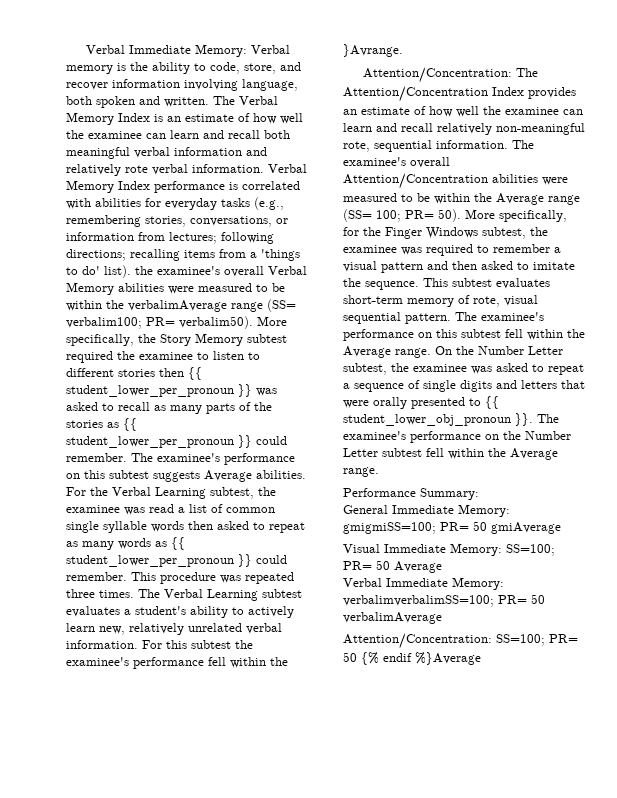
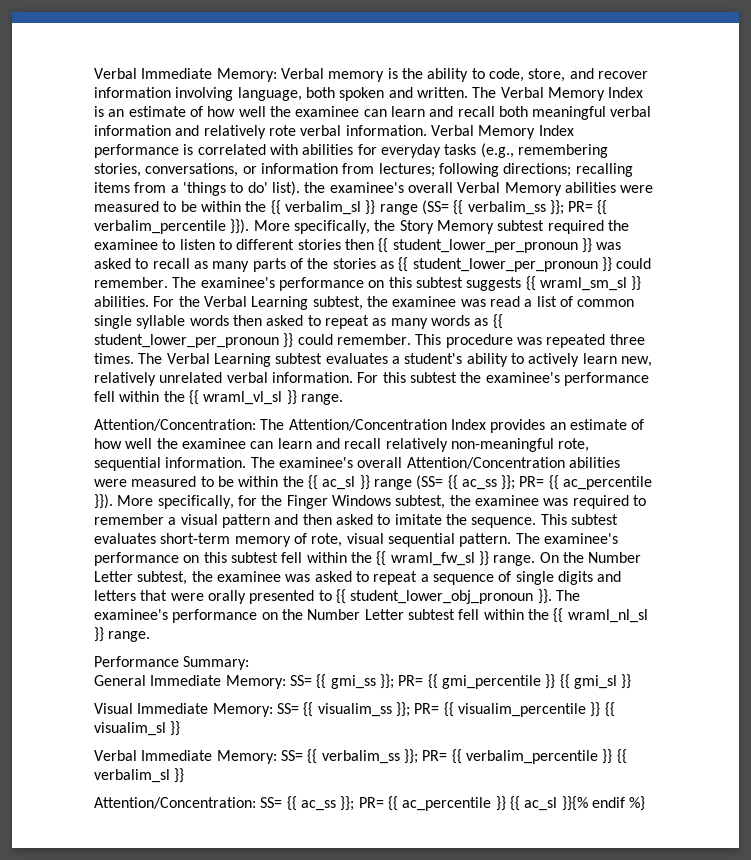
[128,299,296,312] [66,316,253,329] verbalimAverage range (SS= verbalim100; PR= verbalim50). -> [270,200,608,215] [94,219,250,234] {{ verbalim_sl }} range (SS= {{ verbalim_ss }}; PR= {{ verbalim_percentile }}).
[204,470,252,482] Average -> [525,276,642,291] {{ wraml_sm_sl }}
[343,44,403,57] }Avrange. -> [188,390,343,405] {{ wraml_vl_sl }} range.
[496,193,580,205] [343,209,461,222] Average range (SS= 100; PR= 50). -> [307,475,653,490] [94,494,113,509] {{ ac_sl }} range (SS= {{ ac_ss }}; PR= {{ ac_percentile }}).
[343,346,391,358] Average -> [376,551,489,566] {{ wraml_fw_sl }}
[510,448,558,460] Average -> [553,608,648,623] [94,627,104,642] {{ wraml_nl_sl }}
[343,521,561,534] [343,543,555,556] [343,560,442,573] [343,577,504,590] [343,594,545,607] [343,612,442,624] [343,633,578,649] [343,652,481,665] gmigmiSS=100; PR= 50 gmiAverage // Visual Immediate Memory: SS=100; PR= 50 Average // Verbal Immediate Memory: verbalimverbalimSS=100; PR= 50 verbalimAverage // Attention/Concentration: SS=100; PR= 50 {% endif %}Average -> [289,674,632,689] [94,702,615,717] [94,721,181,736] [94,749,627,764] [94,768,185,783] [94,796,646,811] SS= {{ gmi_ss }}; PR= {{ gmi_percentile }} {{ gmi_sl }} // Visual Immediate Memory: SS= {{ visualim_ss }}; PR= {{ visualim_percentile }} {{ visualim_sl }} // Verbal Immediate Memory: SS= {{ verbalim_ss }}; PR= {{ verbalim_percentile }} {{ verbalim_sl }} // Attention/Concentration: SS= {{ ac_ss }}; PR= {{ ac_percentile }} {{ ac_sl }}{% endif %}

